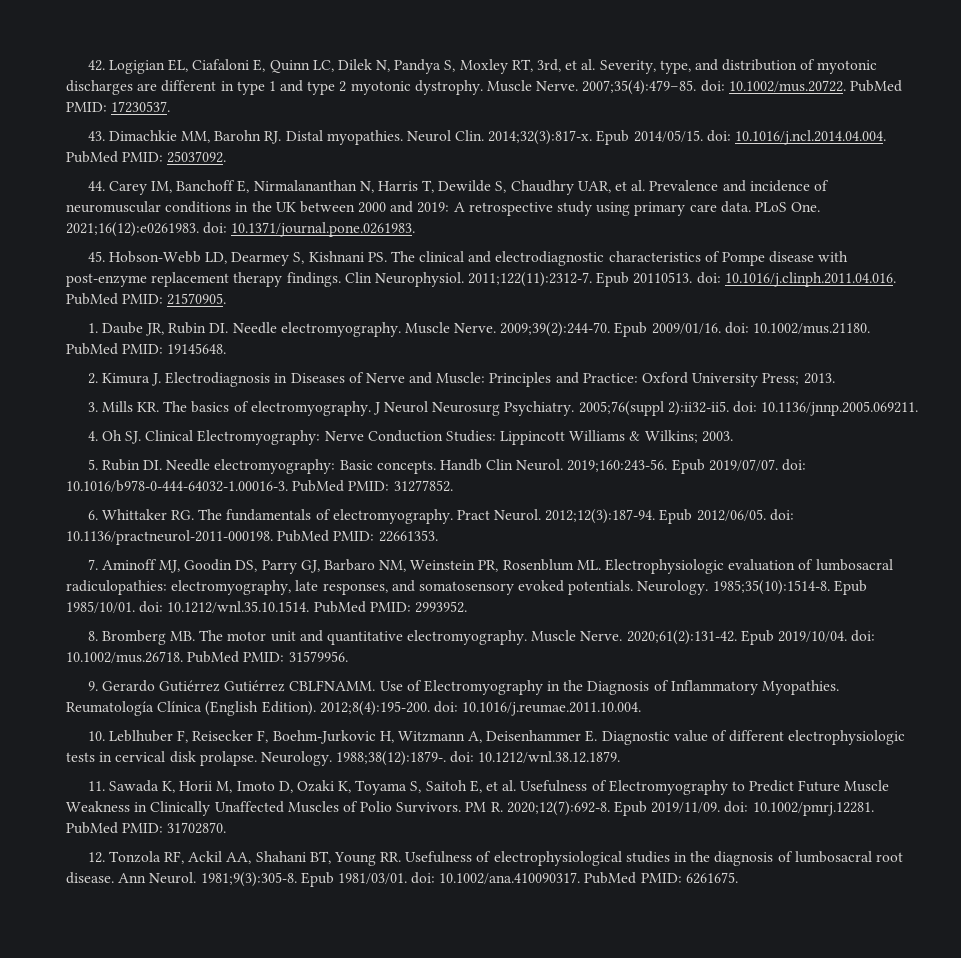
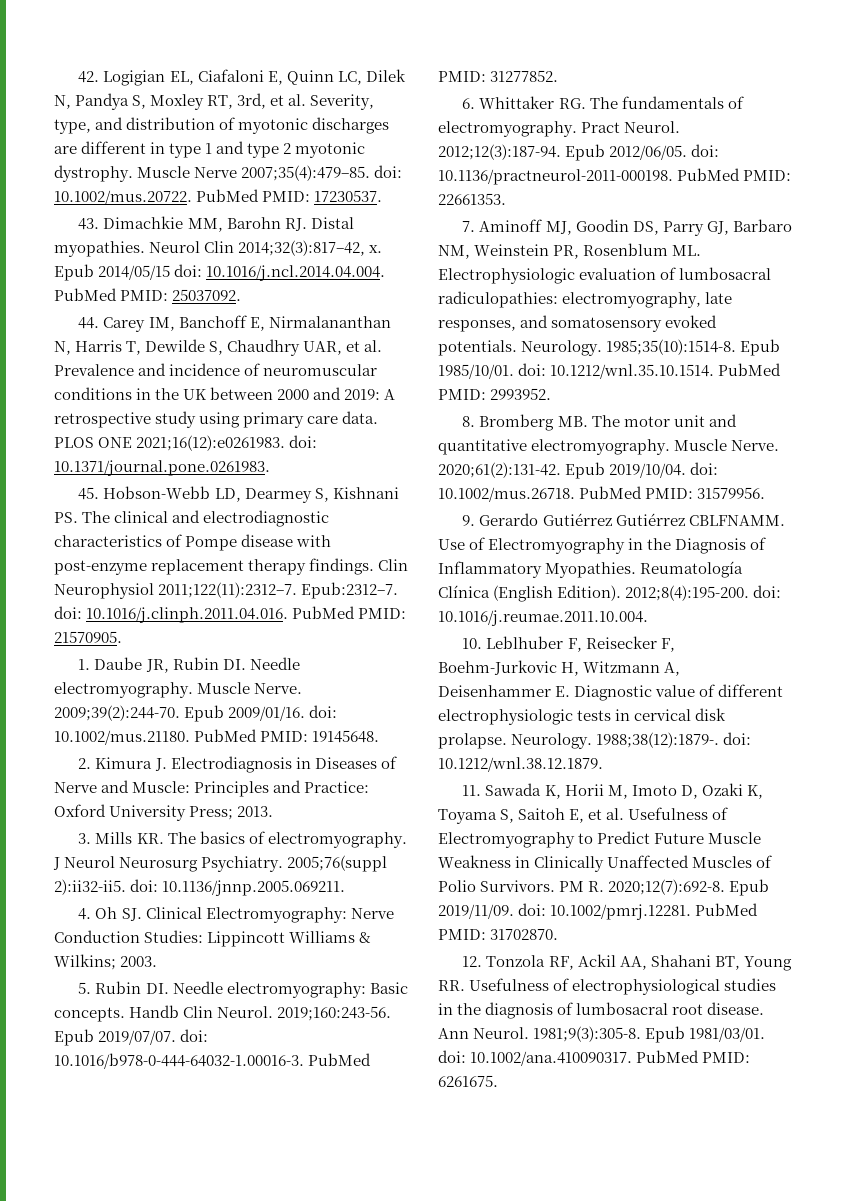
[536,81,579,91] Nerve. -> [194,167,238,178] Nerve
[455,130,703,145] Clin. 2014;32(3):817-x. Epub 2014/05/15. -> [204,240,383,256] [54,264,171,281] Clin 2014;32(3):817–42, x. Epub 2014/05/15
[754,202,821,212] PLoS One. -> [54,437,133,448] PLOS ONE
[374,272,693,287] Neurophysiol. 2011;122(11):2312-7. Epub 20110513. -> [54,582,399,599] Neurophysiol 2011;122(11):2312–7. Epub:2312–7.

